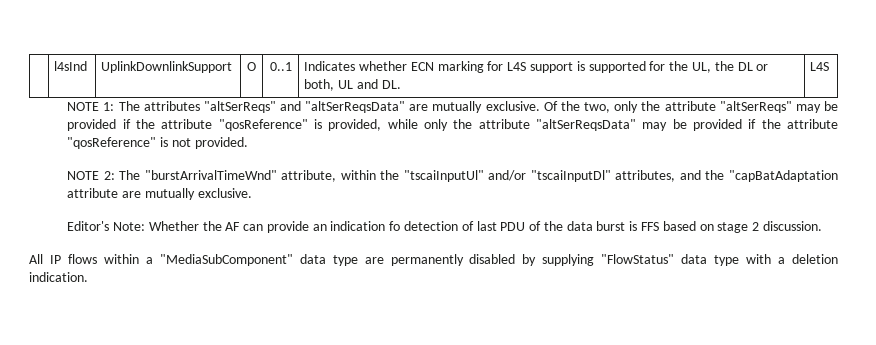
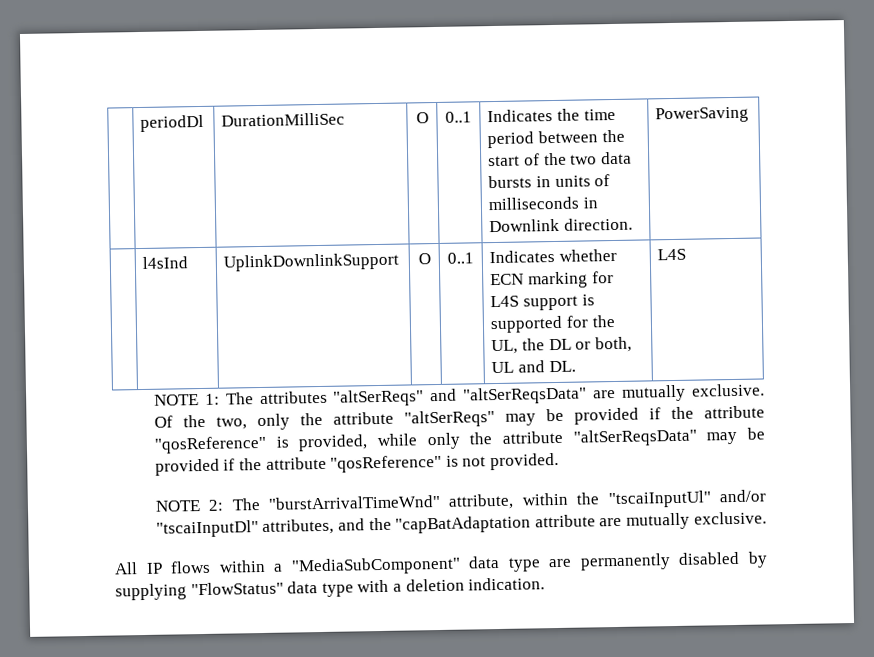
(54, 66) none -> [140,114,205,132] [221,112,346,127] [415,112,429,124] [445,111,472,123] [487,108,616,123] [487,129,625,149] [488,151,632,167] [488,174,611,189] [488,196,599,211] [489,217,634,233] [655,106,750,124] | periodDl | DurationMilliSec | O | 0..1 | Indicates the time period between the start of the two data bursts in units of milliseconds in Downlink direction. | PowerSaving //
[67,221,822,233] // Editor's Note: Whether the AF can provide an indication fo detection of last PDU of the data burst is FFS based on stage 2 discussion. -> (767, 518) none

